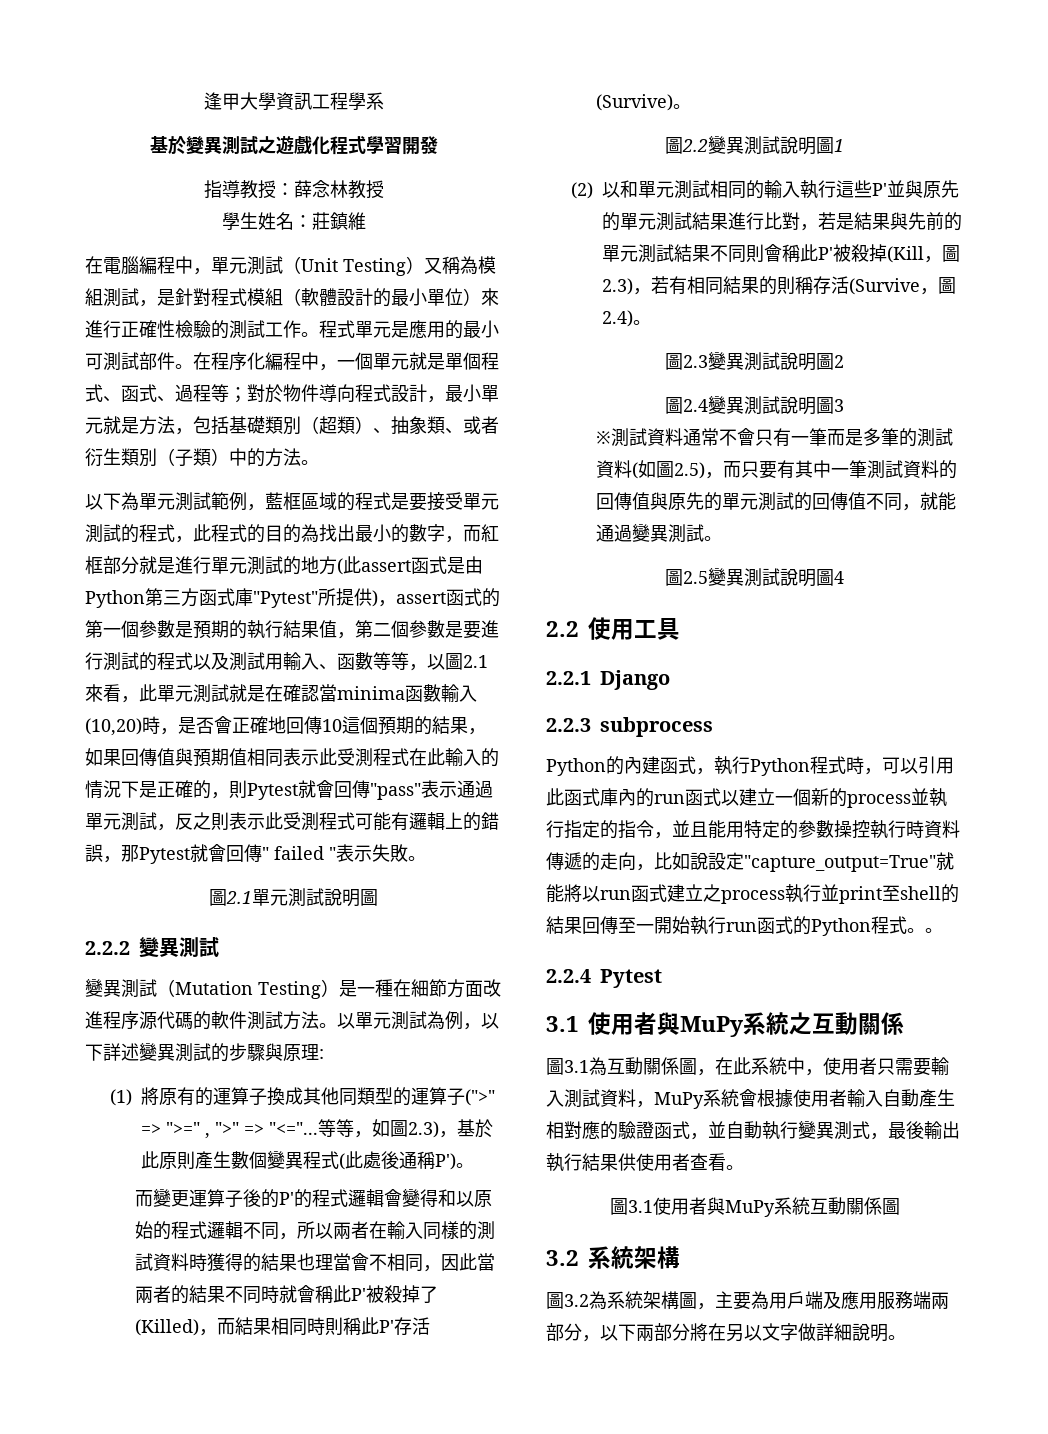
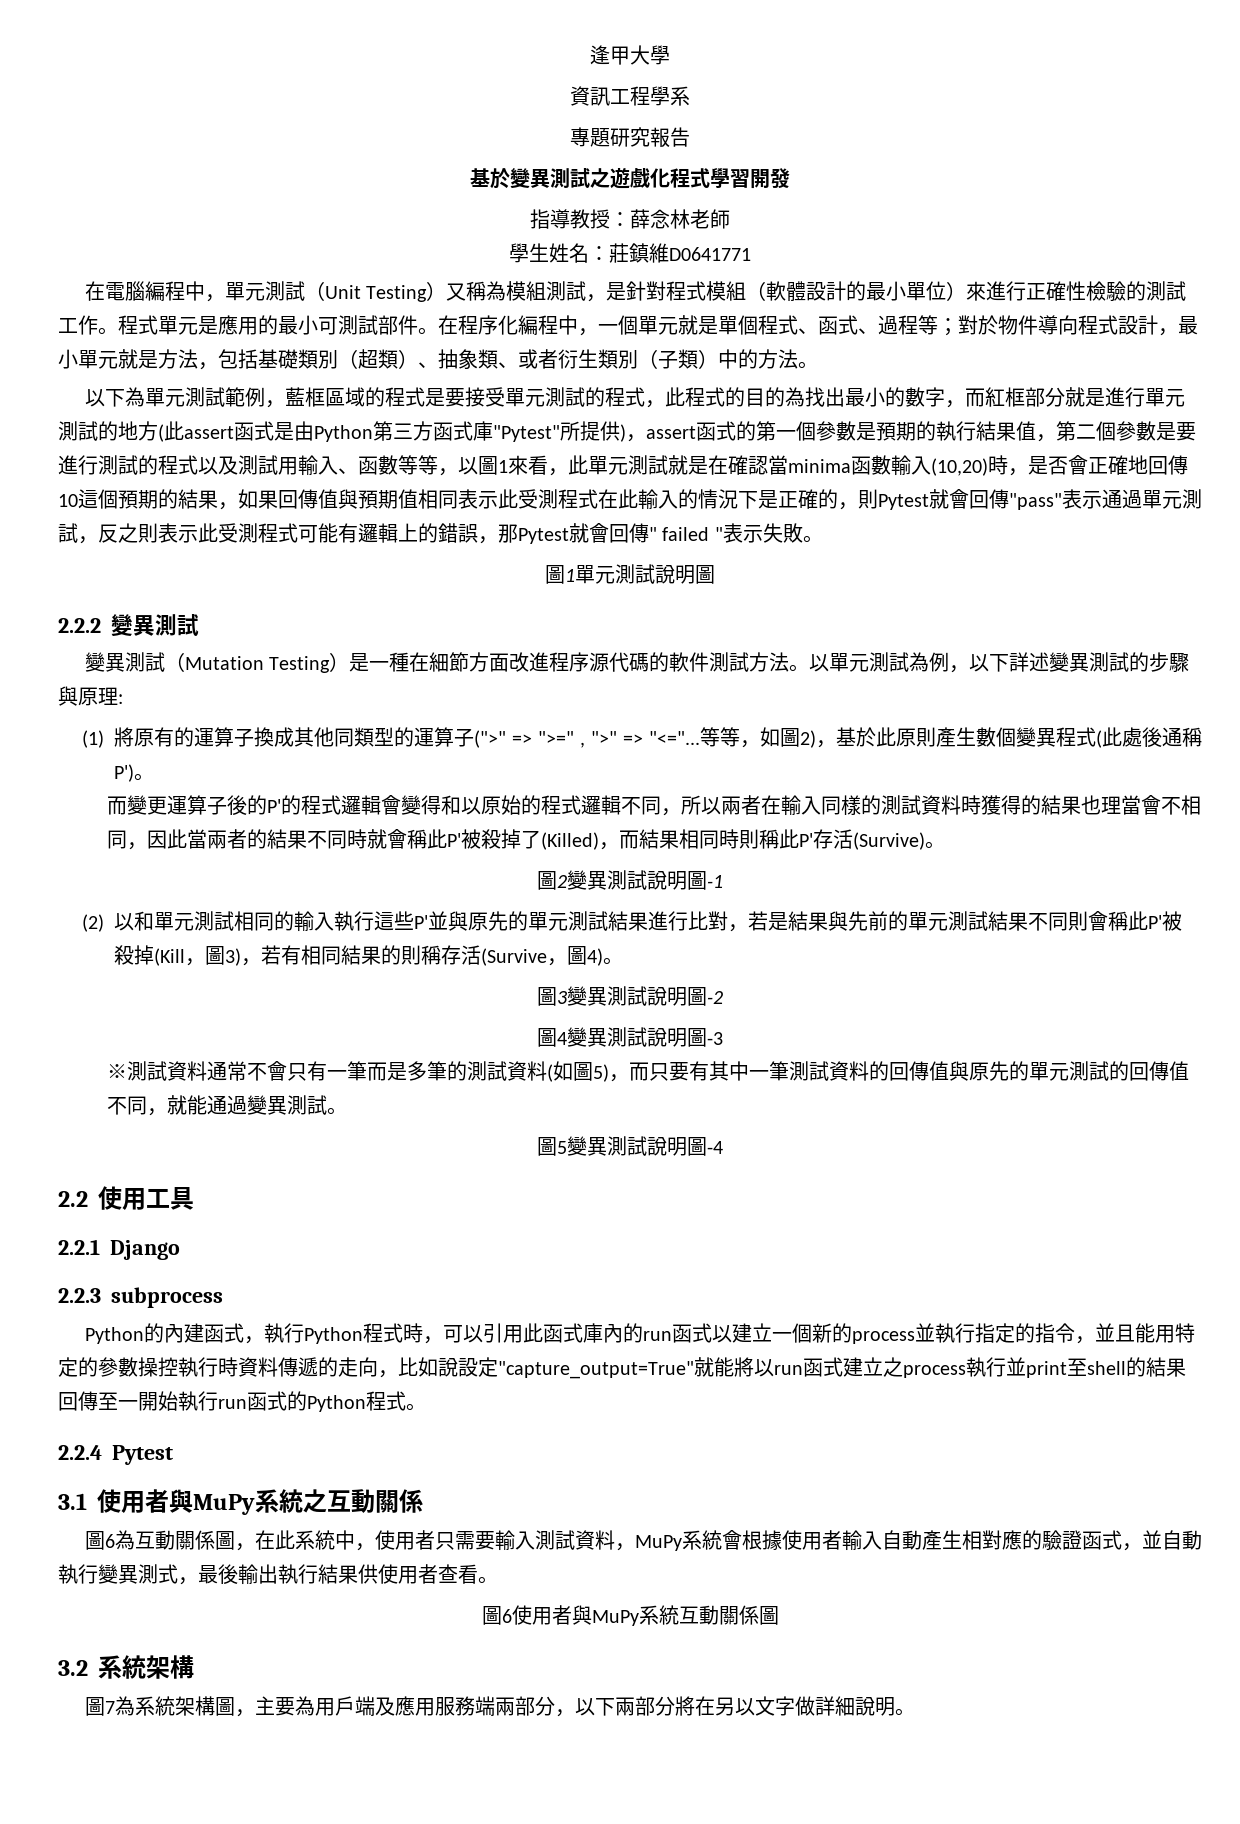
(276, 101) none -> (670, 55) //
(384, 101) none -> [570,127,690,148] // 專題研究報告
[347,180,384,199] 教授 -> [690,209,730,229] 老師
(366, 221) none -> [669,247,751,261] D0641771
[463,655,488,668] 2.1 -> [498,460,508,473] 1
[226,891,252,904] 2.1 -> [565,569,575,582] 1
[408,1121,440,1138] 2.3) -> [799,730,816,748] 2)
[682,135,844,155] 2.2變異測試說明圖1 -> [557,870,723,890] 2變異測試說明圖-1
[602,278,634,295] 2.3) -> [225,948,242,966] 3)
[602,310,652,327] [665,351,844,371] [665,395,844,415] 2.4)。 // 圖2.3變異測試說明圖2 // 圖2.4變異測試說明圖3 -> [587,948,624,966] [537,986,723,1006] [537,1027,723,1047] 4)。 // 圖3變異測試說明圖-2 // 圖4變異測試說明圖-3
[674,462,706,479] 2.5) -> [592,1064,609,1082] 5)
[683,567,844,587] 2.5變異測試說明圖4 -> [557,1136,723,1156] 5變異測試說明圖-4
[925,928,943,933] 。 -> (426, 1407) none
[564,1060,589,1073] 3.1 -> [104,1534,115,1548] 6
[627,1200,653,1213] 3.1 -> [501,1609,512,1623] 6
[564,1294,589,1307] 3.2 -> [104,1701,115,1714] 7

